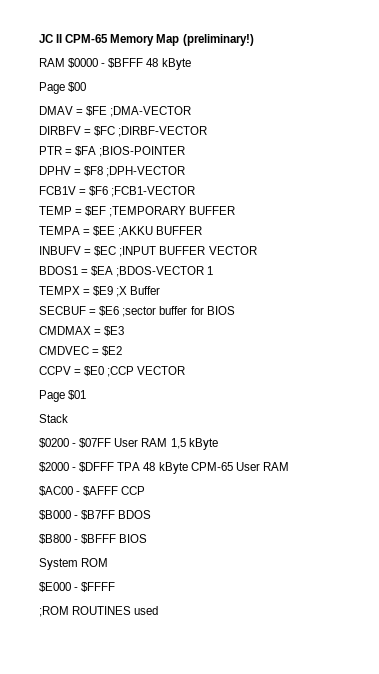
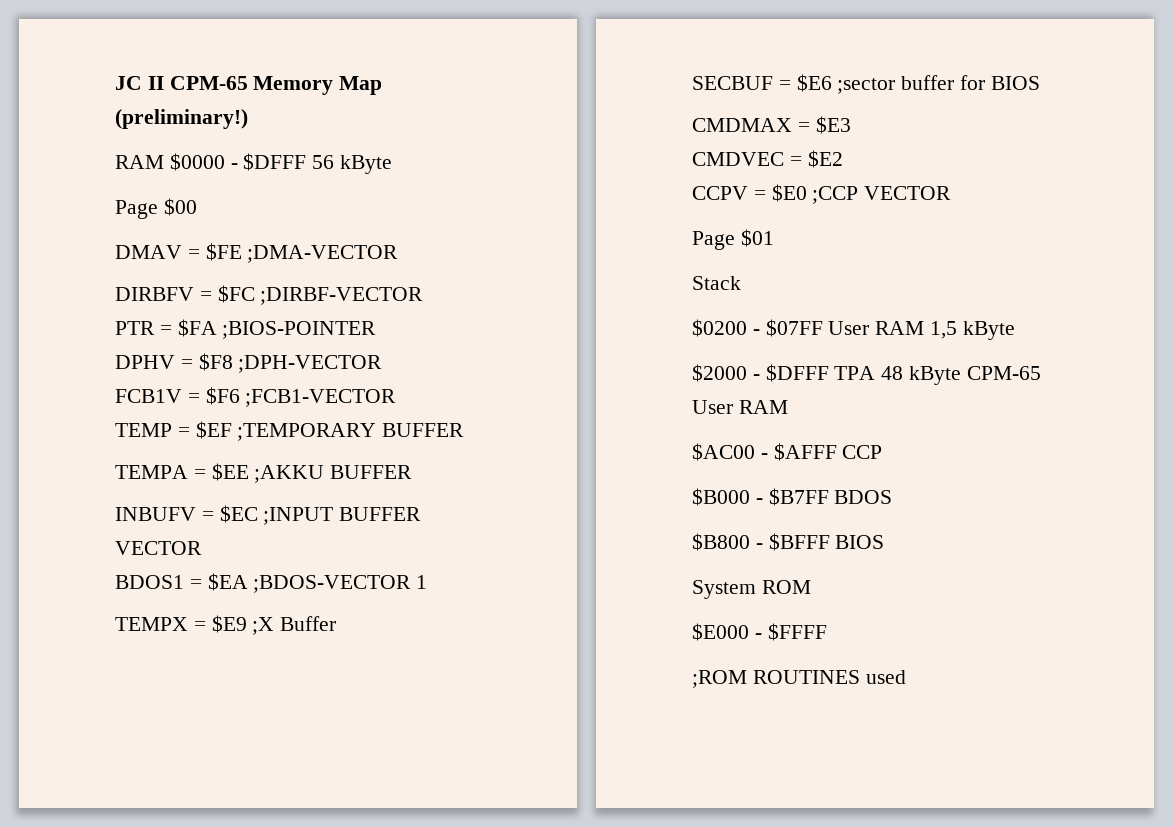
[108,58,159,68] $BFFF 48 -> [243,153,335,171] $DFFF 56

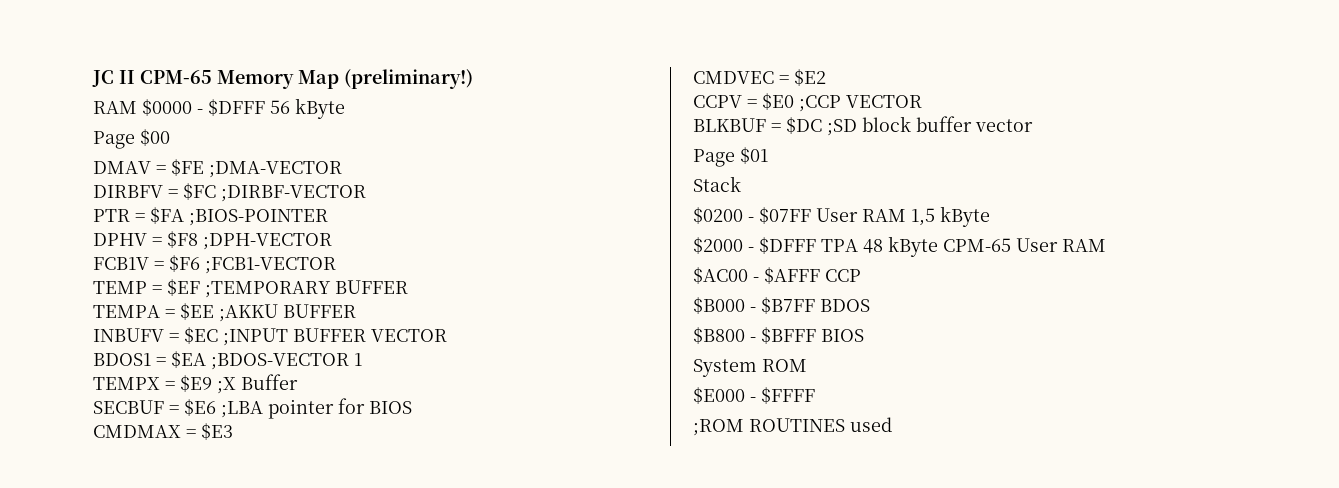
[837,75,955,94] ;sector buffer -> [221,399,334,419] ;LBA pointer
(952, 193) none -> [693,116,1033,136] // BLKBUF = $DC ;SD block buffer vector

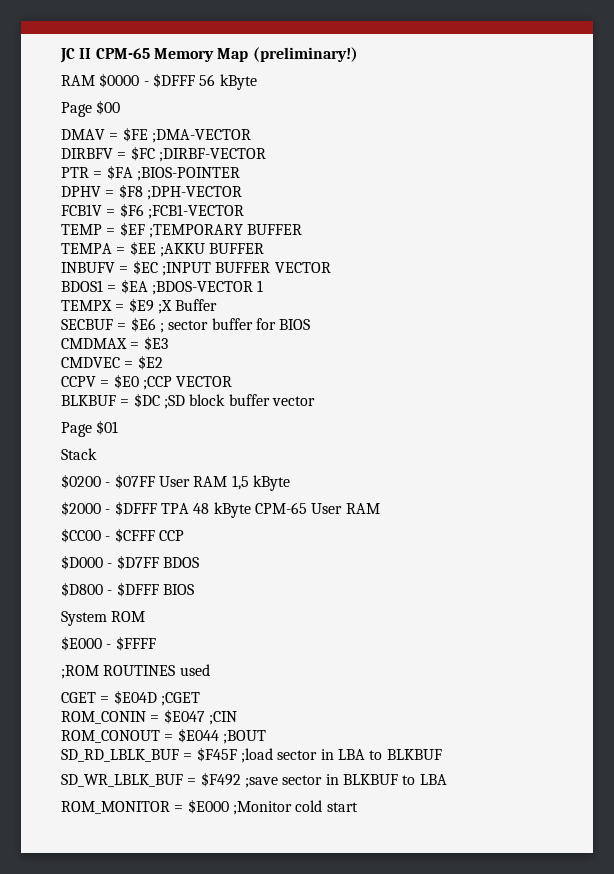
[221,399,334,419] ;LBA pointer -> [159,318,253,333] ; sector buffer
[693,267,861,284] [693,297,870,314] [693,327,816,344] $AC00 - $AFFF CCP // $B000 - $B7FF BDOS // $B800 - $BFFF -> [61,528,184,543] [61,555,199,570] [61,582,159,597] $CC00 - $CFFF CCP // $D000 - $D7FF BDOS // $D800 - $DFFF
(892, 424) none -> [61,690,200,706] [61,709,237,725] [61,728,266,744] [61,747,442,763] [61,772,447,788] [61,799,358,815] // CGET = $E04D ;CGET // ROM_CONIN = $E047 ;CIN // ROM_CONOUT = $E044 ;BOUT // SD_RD_LBLK_BUF = $F45F ;load sector in LBA to BLKBUF // SD_WR_LBLK_BUF = $F492 ;save sector in BLKBUF to LBA // ROM_MONITOR = $E000 ;Monitor cold start

